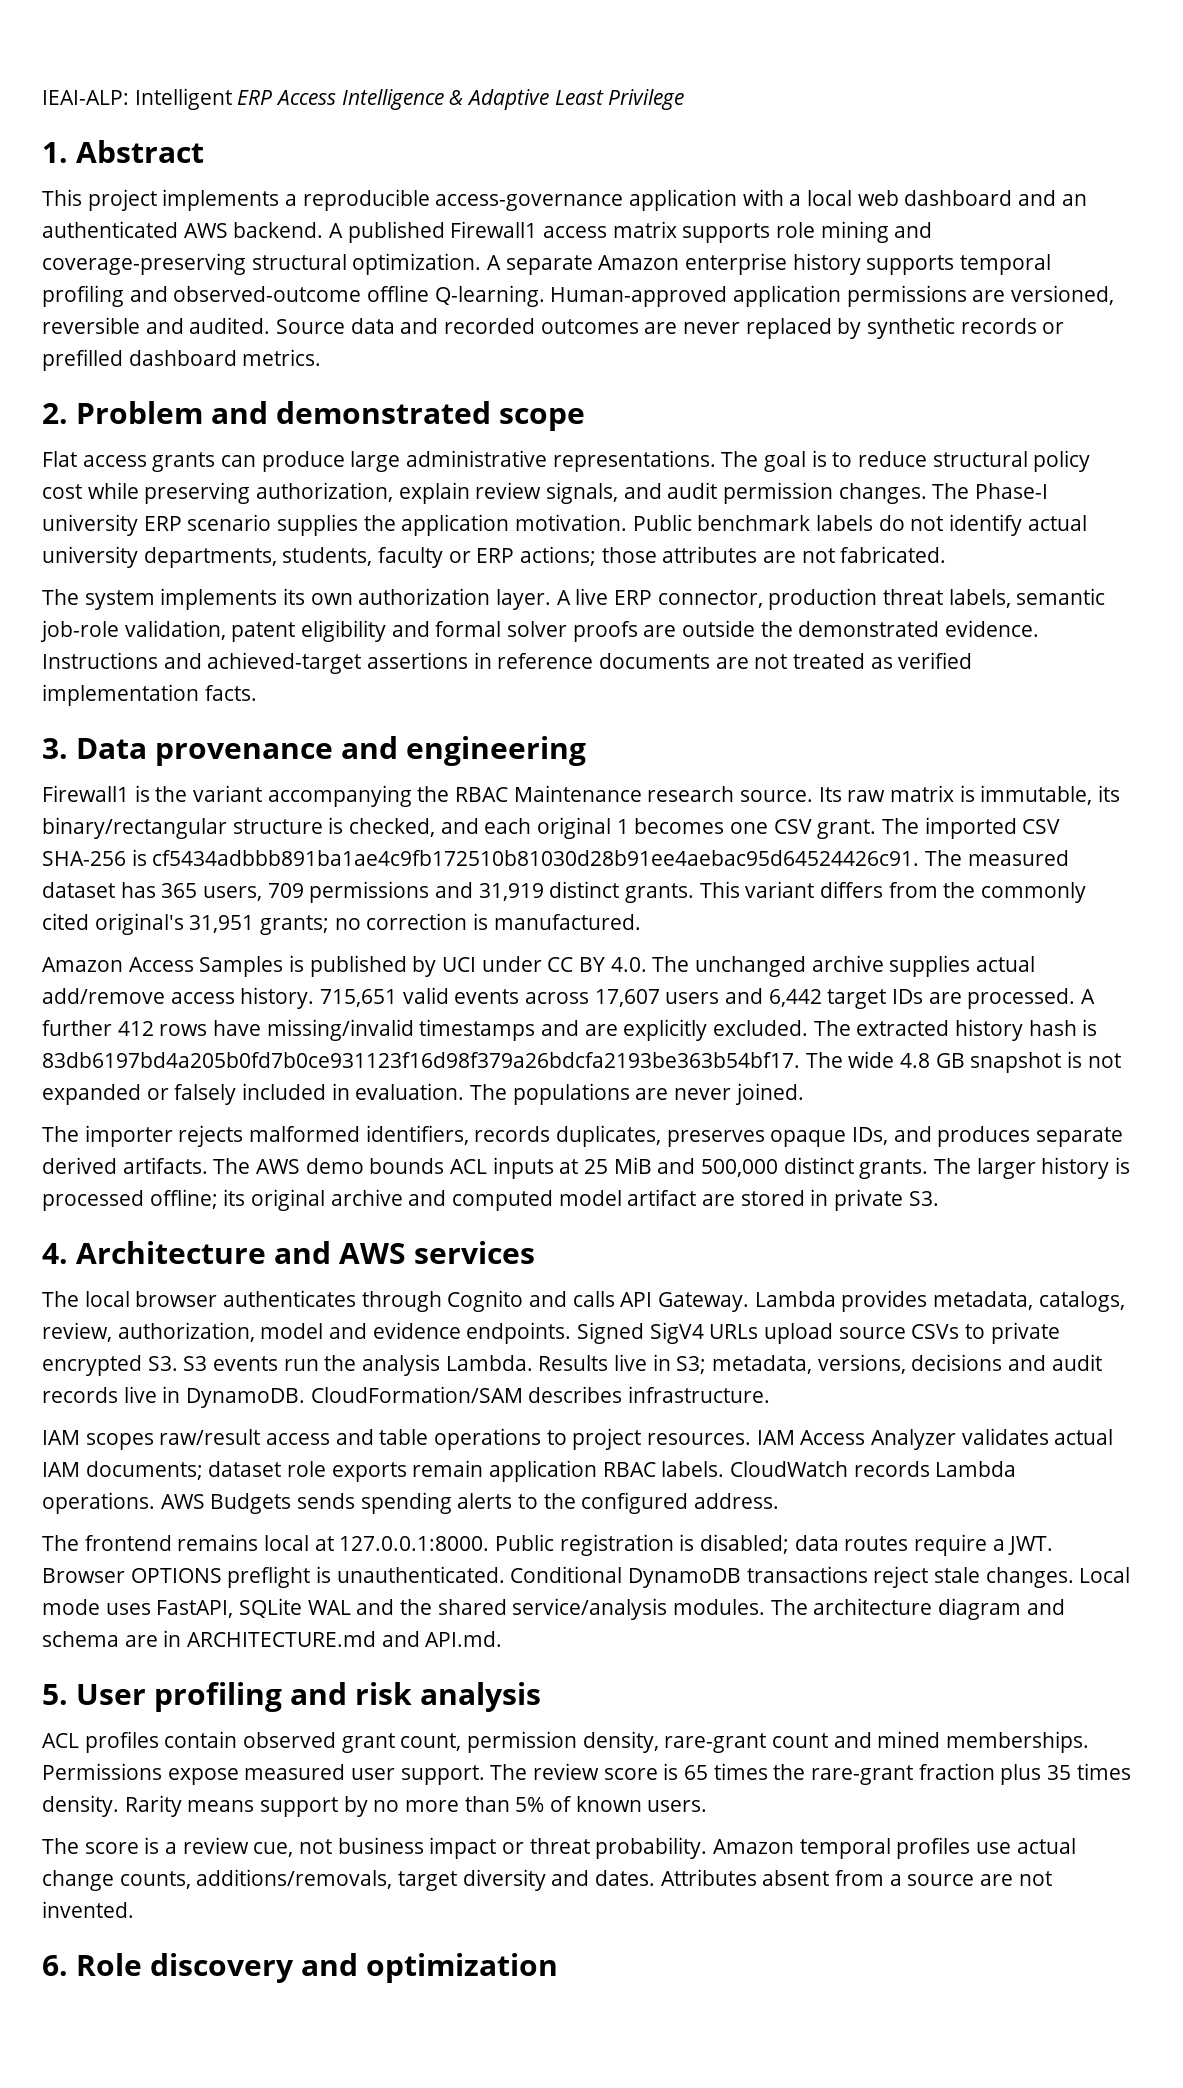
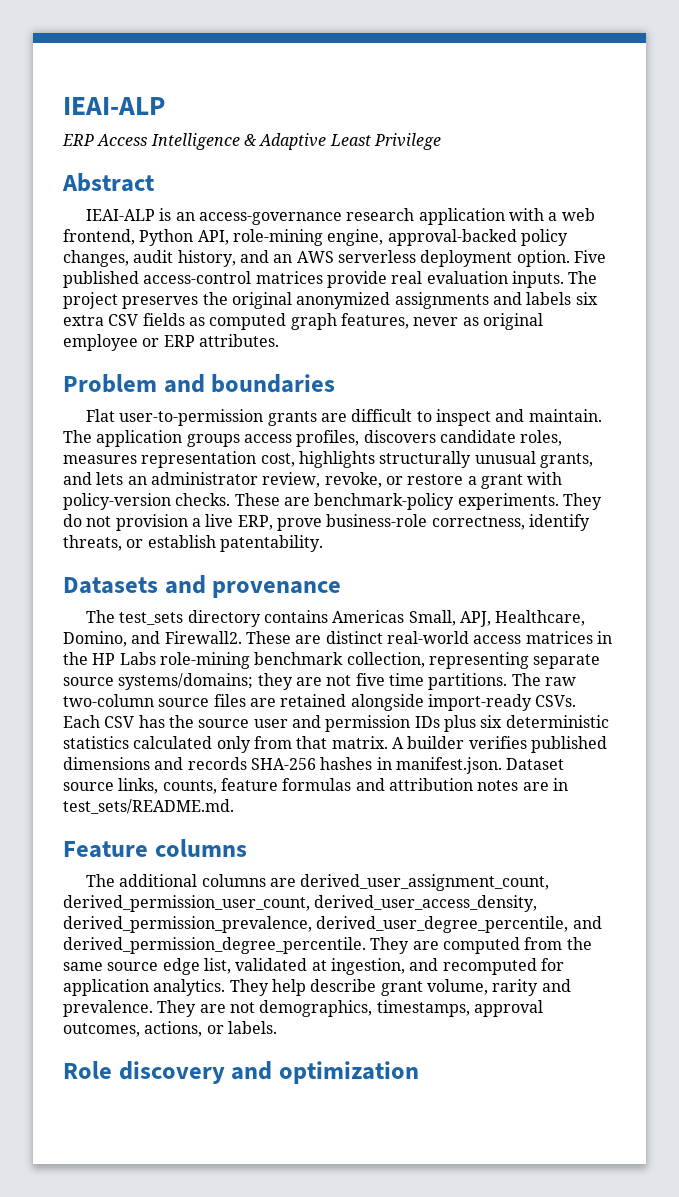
[42,88,232,110] IEAI-ALP: Intelligent -> [63,97,165,115] IEAI-ALP //
[42,142,68,163] 1. -> (441, 141) none
[42,189,1087,211] [42,221,933,243] [42,253,1052,275] [42,285,1115,307] [42,317,1065,339] [42,349,322,371] [42,401,585,431] [42,450,1091,472] [42,482,1049,504] [42,514,1087,536] [42,546,947,568] [42,588,1106,610] [40,620,1040,642] [42,652,973,674] [42,684,257,706] [42,736,586,766] [42,785,1121,807] [42,817,1061,839] [42,849,1069,866] [42,881,1087,903] [42,913,641,935] [42,955,1036,977] [42,987,1096,1009] [42,1019,1098,1041] [42,1051,1121,1073] [42,1083,804,1105] [42,1125,1124,1147] [42,1157,1131,1179] [42,1189,939,1211] [42,1241,535,1264] [42,1290,1125,1312] [42,1322,1060,1344] [42,1354,1102,1376] [42,1386,771,1408] [42,1428,1114,1450] [42,1460,1017,1482] [42,1492,780,1514] [42,1534,1054,1556] [42,1566,1131,1588] [42,1598,1065,1620] [42,1630,503,1647] [42,1682,541,1712] [42,1731,1090,1753] [42,1763,1131,1785] [42,1795,708,1817] [42,1837,1076,1859] [42,1869,1052,1891] [42,1901,134,1918] [42,1955,68,1976] This project implements a reproducible access-governance application with a local web dashboard and an authenticated AWS backend. A published Firewall1 access matrix supports role mining and coverage-preserving structural optimization. A separate Amazon enterprise history supports temporal profiling and observed-outcome offline Q-learning. Human-approved application permissions are versioned, reversible and audited. Source data and recorded outcomes are never replaced by synthetic records or prefilled dashboard metrics. // 2. Problem and demonstrated scope // Flat access grants can produce large administrative representations. The goal is to reduce structural policy cost while preserving authorization, explain review signals, and audit permission changes. The Phase-I university ERP scenario supplies the application motivation. Public benchmark labels do not identify actual university departments, students, faculty or ERP actions; those attributes are not fabricated. // The system implements its own authorization layer. A live ERP connector, production threat labels, semantic job-role validation, patent eligibility and formal solver proofs are outside the demonstrated evidence. Instructions and achieved-target assertions in reference documents are not treated as verified implementation facts. // 3. Data provenance and engineering // Firewall1 is the variant accompanying the RBAC Maintenance research source. Its raw matrix is immutable, its binary/rectangular structure is checked, and each original 1 becomes one CSV grant. The imported CSV SHA-256 is cf5434adbbb891ba1ae4c9fb172510b81030d28b91ee4aebac95d64524426c91. The measured dataset has 365 users, 709 permissions and 31,919 distinct grants. This variant differs from the commonly cited original's 31,951 grants; no correction is manufactured. // Amazon Access Samples is published by UCI under CC BY 4.0. The unchanged archive supplies actual add/remove access history. 715,651 valid events across 17,607 users and 6,442 target IDs are processed. A further 412 rows have missing/invalid timestamps and are explicitly excluded. The extracted history hash is 83db6197bd4a205b0fd7b0ce931123f16d98f379a26bdcfa2193be363b54bf17. The wide 4.8 GB snapshot is not expanded or falsely included in evaluation. The populations are never joined. // The importer rejects malformed identifiers, records duplicates, preserves opaque IDs, and produces separate derived artifacts. The AWS demo bounds ACL inputs at 25 MiB and 500,000 distinct grants. The larger history is processed offline; its original archive and computed model artifact are stored in private S3. // 4. Architecture and AWS services // The local browser authenticates through Cognito and calls API Gateway. Lambda provides metadata, catalogs, review, authorization, model and evidence endpoints. Signed SigV4 URLs upload source CSVs to private encrypted S3. S3 events run the analysis Lambda. Results live in S3; metadata, versions, decisions and audit records live in DynamoDB. CloudFormation/SAM describes infrastructure. // IAM scopes raw/result access and table operations to project resources. IAM Access Analyzer validates actual IAM documents; dataset role exports remain application RBAC labels. CloudWatch records Lambda operations. AWS Budgets sends spending alerts to the configured address. // The frontend remains local at 127.0.0.1:8000. Public registration is disabled; data routes require a JWT. Browser OPTIONS preflight is unauthenticated. Conditional DynamoDB transactions reject stale changes. Local mode uses FastAPI, SQLite WAL and the shared service/analysis modules. The architecture diagram and schema are in ARCHITECTURE.md and API.md. // 5. User profiling and risk analysis // ACL profiles contain observed grant count, permission density, rare-grant count and mined memberships. Permissions expose measured user support. The review score is 65 times the rare-grant fraction plus 35 times density. Rarity means support by no more than 5% of known users. // The score is a review cue, not business impact or threat probability. Amazon temporal profiles use actual change counts, additions/removals, target diversity and dates. Attributes absent from a source are not invented. // 6. -> [86,208,595,225] [63,229,568,246] [63,250,606,267] [63,271,598,288] [63,292,598,309] [63,313,543,330] [63,334,279,351] [63,374,336,393] [86,409,602,426] [63,430,563,447] [63,451,593,468] [63,472,563,489] [63,493,602,510] [63,514,590,531] [63,535,323,552] [63,575,342,598] [86,610,586,627] [63,631,612,647] [63,652,601,669] [63,673,576,690] [63,694,577,711] [63,715,609,732] [63,736,607,753] [63,757,565,774] [63,778,568,794] [63,799,234,814] [63,839,247,858] [86,874,550,891] [63,895,538,912] [63,916,602,933] [63,937,592,954] [63,958,564,975] [63,979,571,996] [63,1000,543,1017] [63,1021,277,1037] IEAI-ALP is an access-governance research application with a web frontend, Python API, role-mining engine, approval-backed policy changes, audit history, and an AWS serverless deployment option. Five published access-control matrices provide real evaluation inputs. The project preserves the original anonymized assignments and labels six extra CSV fields as computed graph features, never as original employee or ERP attributes. // Problem and boundaries // Flat user-to-permission grants are difficult to inspect and maintain. The application groups access profiles, discovers candidate roles, measures representation cost, highlights structurally unusual grants, and lets an administrator review, revoke, or restore a grant with policy-version checks. These are benchmark-policy experiments. They do not provision a live ERP, prove business-role correctness, identify threats, or establish patentability. // Datasets and provenance // The test_sets directory contains Americas Small, APJ, Healthcare, Domino, and Firewall2. These are distinct real-world access matrices in the HP Labs role-mining benchmark collection, representing separate source systems/domains; they are not five time partitions. The raw two-column source files are retained alongside import-ready CSVs. Each CSV has the source user and permission IDs plus six deterministic statistics calculated only from that matrix. A builder verifies published dimensions and records SHA-256 hashes in manifest.json. Dataset source links, counts, feature formulas and attribution notes are in test_sets/README.md. // Feature columns // The additional columns are derived_user_assignment_count, derived_permission_user_count, derived_user_access_density, derived_permission_prevalence, derived_user_degree_percentile, and derived_permission_degree_percentile. They are computed from the same source edge list, validated at ingestion, and recomputed for application analytics. They help describe grant volume, rarity and prevalence. They are not demographics, timestamps, approval outcomes, actions, or labels. //

